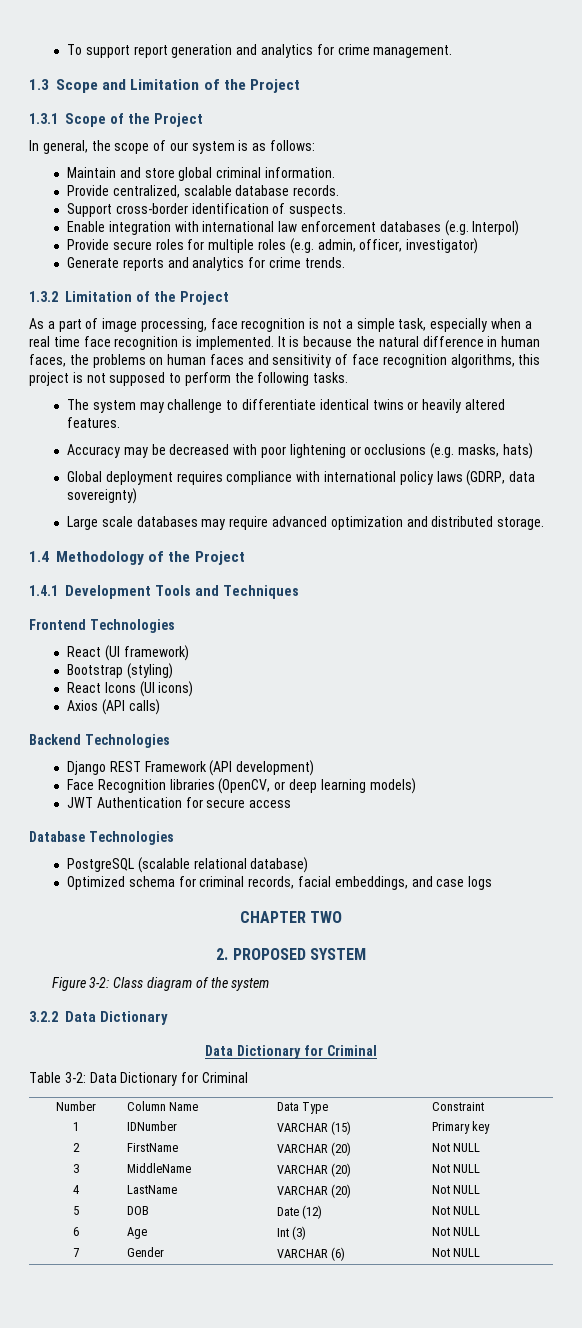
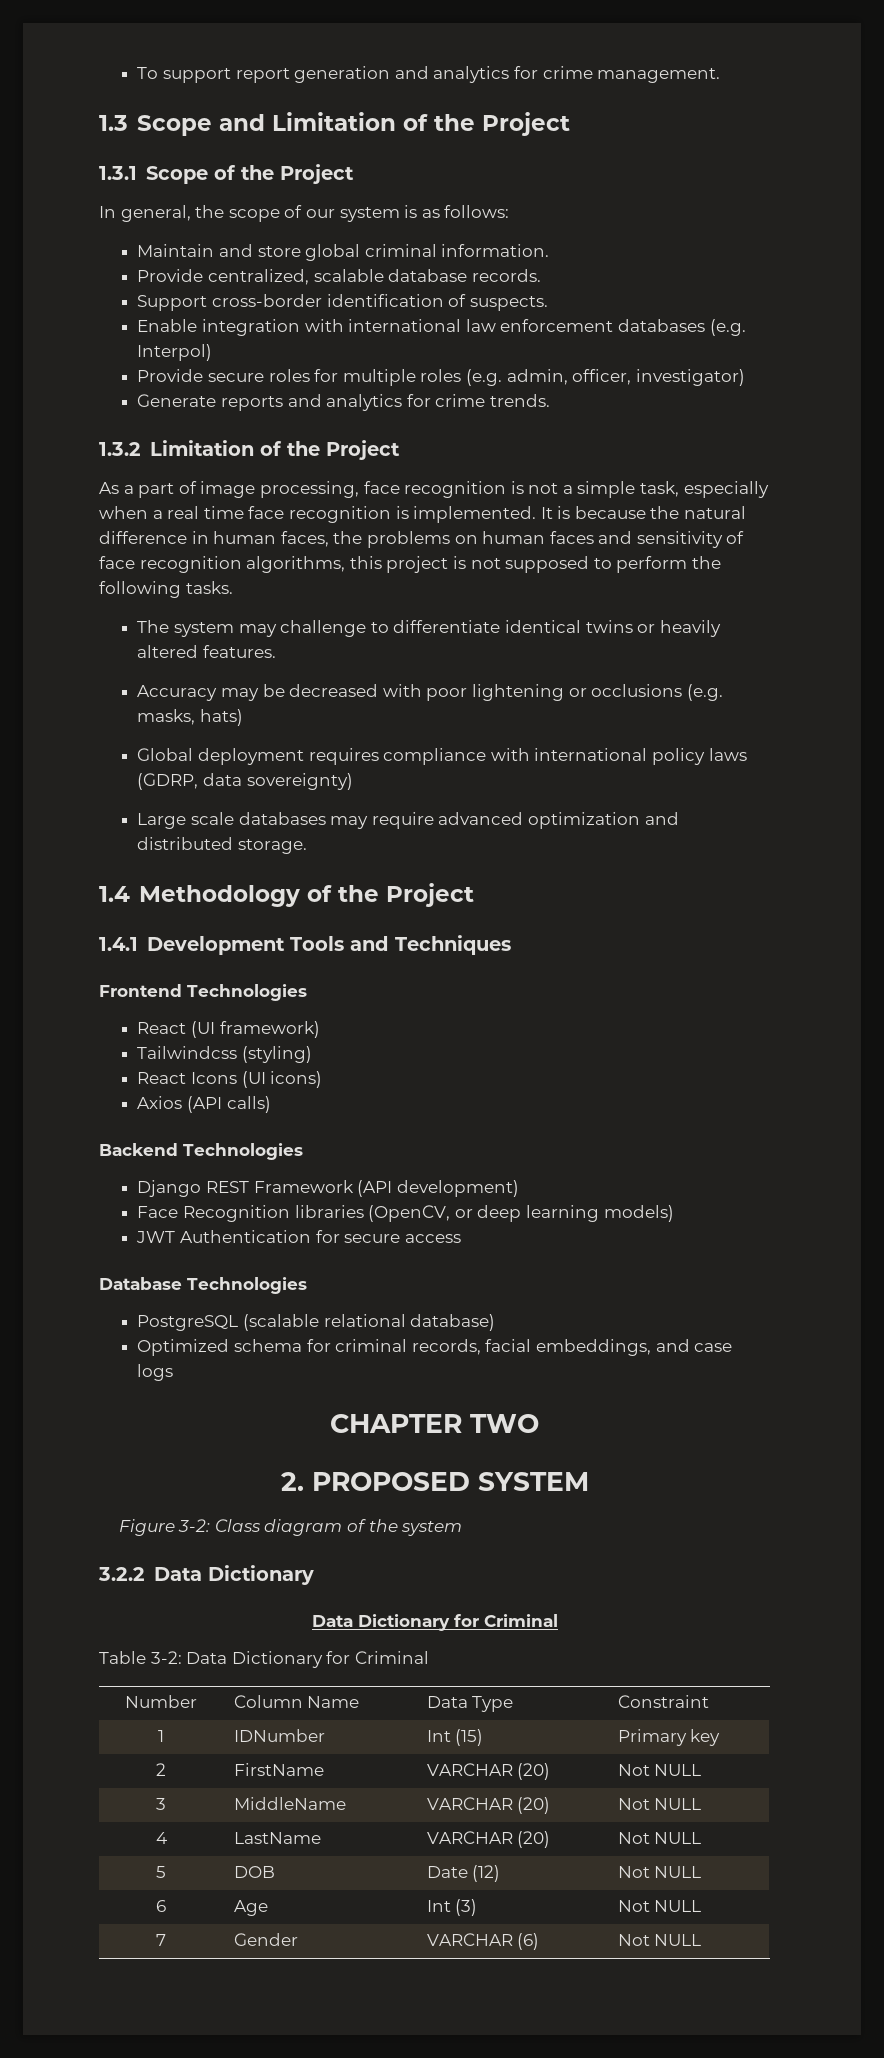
[67,664,124,678] Bootstrap -> [137,1046,238,1059] Tailwindcss
[276,1123,328,1132] VARCHAR -> [426,1730,451,1742] Int

